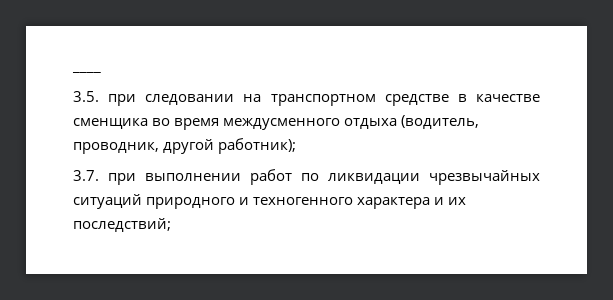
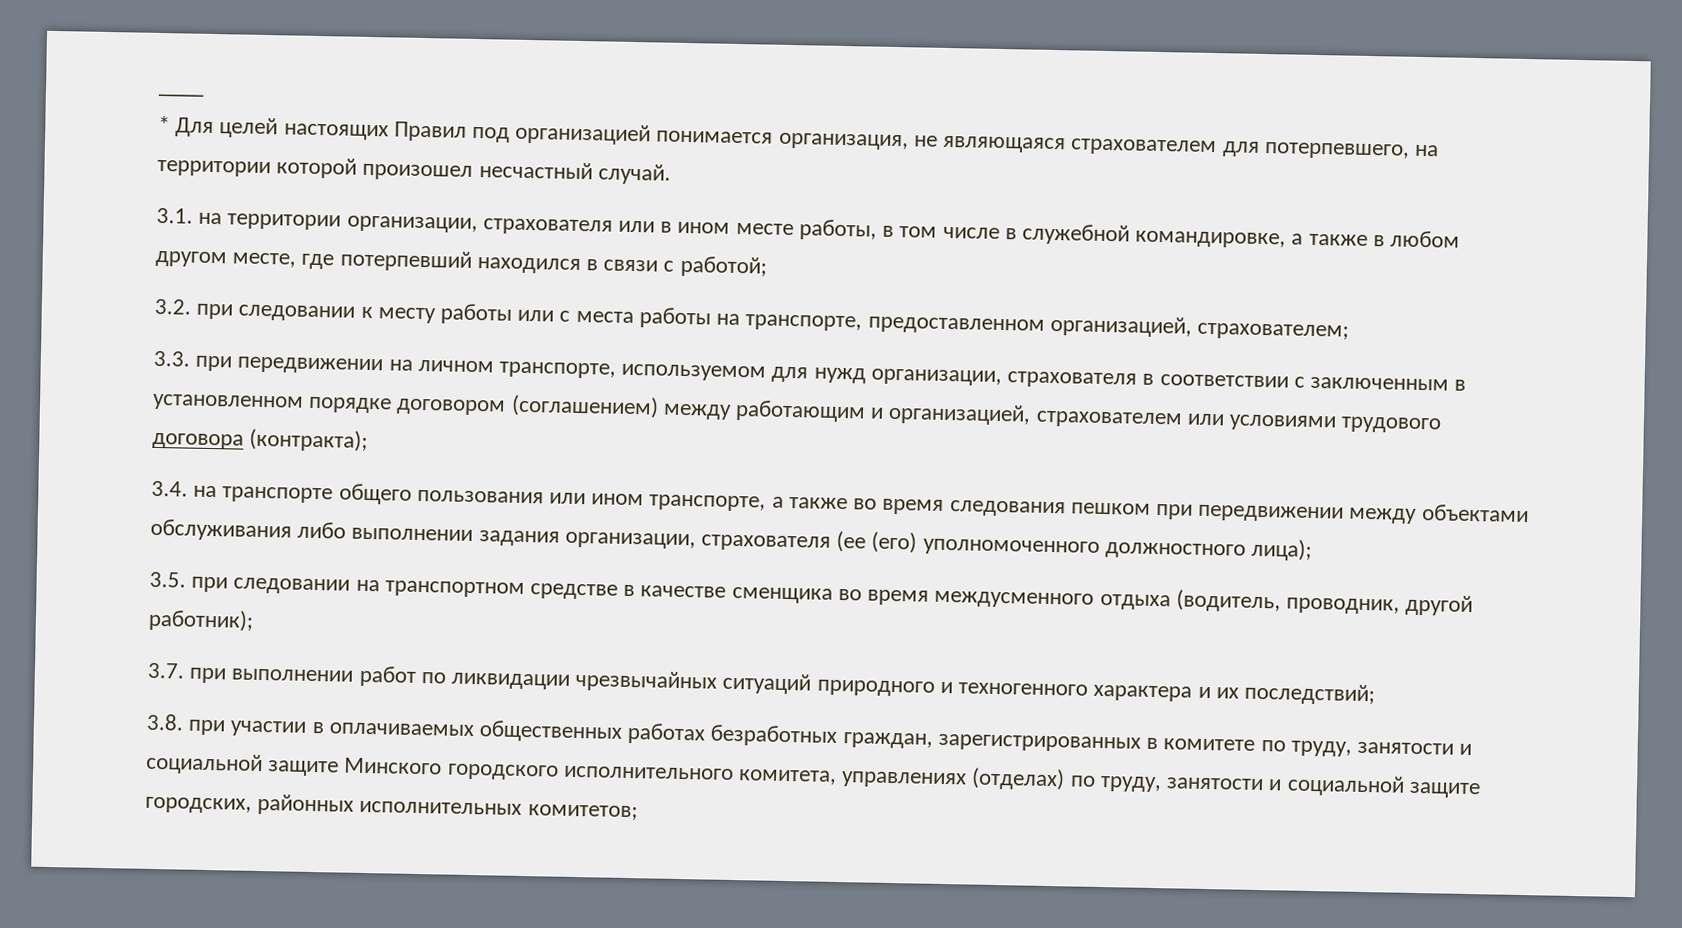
(101, 72) none -> [158,115,1439,160] [157,157,671,185] [156,207,1460,249] [155,249,767,278] [154,298,1349,341] [153,350,1467,391] [152,393,1442,434] [152,428,369,453] [151,480,1529,524] [150,518,1313,561] // * Для целей настоящих Правил под организацией понимается организация, не являющаяся страхователем для потерпевшего, на территории которой произошел несчастный случай. // 3.1. на территории организации, страхователя или в ином месте работы, в том числе в служебной командировке, а также в любом другом месте, где потерпевший находился в связи с работой; // 3.2. при следовании к месту работы или с места работы на транспорте, предоставленном организацией, страхователем; // 3.3. при передвижении на личном транспорте, используемом для нужд организации, страхователя в соответствии с заключенным в установленном порядке договором (соглашением) между работающим и организацией, страхователем или условиями трудового договора (контракта); // 3.4. на транспорте общего пользования или ином транспорте, а также во время следования пешком при передвижении между объектами обслуживания либо выполнении задания организации, страхователя (ее (его) уполномоченного должностного лица);
(171, 225) none -> [146,713,1473,757] [145,752,1481,799] [145,793,638,821] // 3.8. при участии в оплачиваемых общественных работах безработных граждан, зарегистрированных в комитете по труду, занятости и социальной защите Минского городского исполнительного комитета, управлениях (отделах) по труду, занятости и социальной защите городских, районных исполнительных комитетов;

